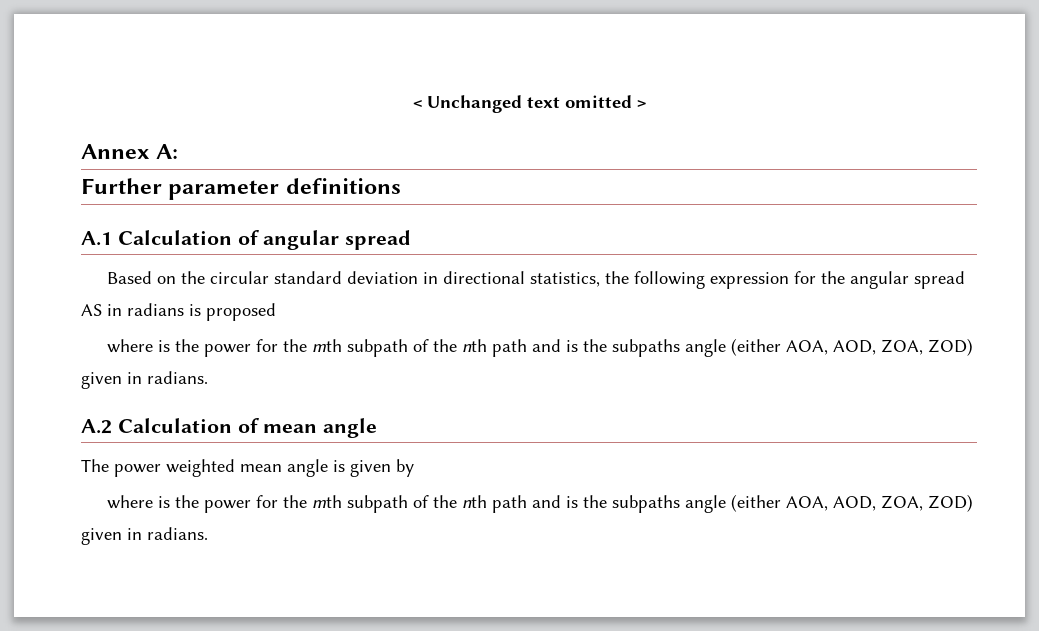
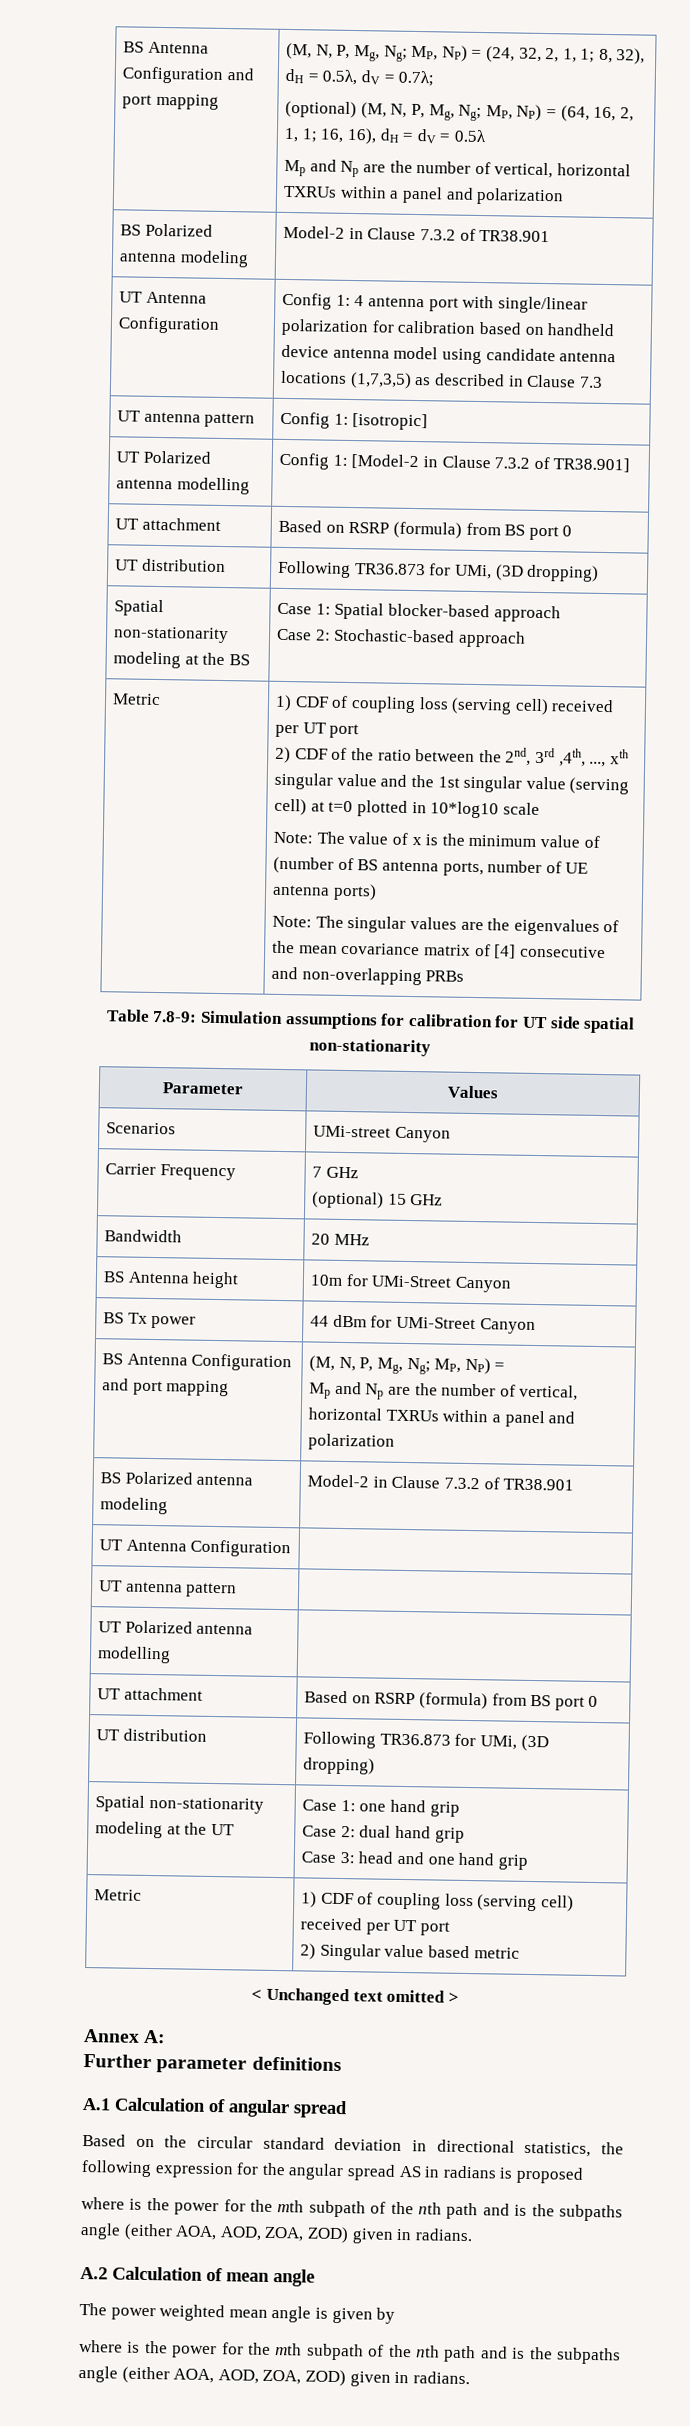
(412, 104) none -> [123,41,209,54] [122,66,254,84] [122,93,219,110] [286,42,646,65] [285,68,435,87] [285,100,634,122] [284,127,487,145] [284,159,631,179] [283,185,565,206] [120,223,213,237] [119,250,249,268] [283,225,551,243] [119,291,207,304] [118,316,221,334] [282,292,588,314] [281,318,615,337] [281,344,617,365] [281,370,603,389] [117,410,256,428] [280,411,429,431] [116,450,211,464] [116,477,250,495] [279,452,631,473] [115,517,221,531] [278,519,573,541] [115,558,226,573] [277,560,600,582] [114,599,165,617] [113,626,230,644] [113,651,250,669] [277,602,561,623] [276,628,526,648] [112,693,162,706] [275,694,615,716] [275,722,360,739] [275,746,629,768] [274,772,630,795] [274,798,540,819] [273,831,600,848] [273,856,589,877] [272,883,377,901] [272,915,620,936] [272,940,606,959] [271,966,465,986] [105,1009,636,1034] [309,1038,431,1057] [162,1082,244,1095] [447,1085,499,1099] [106,1122,177,1135] [313,1125,451,1143] [105,1163,236,1181] [312,1166,359,1179] [312,1191,444,1209] [104,1229,183,1243] [311,1233,370,1246] [103,1271,240,1289] [310,1274,512,1293] [103,1312,197,1329] [310,1314,536,1335] [102,1353,293,1372] [102,1378,230,1397] [309,1355,506,1375] [309,1381,579,1401] [308,1407,576,1428] [308,1433,396,1451] [100,1471,254,1486] [100,1497,169,1515] [307,1474,575,1491] [99,1539,292,1558] [99,1580,238,1598] [98,1620,254,1635] [97,1646,172,1664] [97,1687,203,1701] [304,1690,599,1711] [96,1728,207,1742] [303,1731,549,1752] [303,1757,376,1775] [95,1795,264,1814] [95,1821,235,1839] [302,1799,460,1817] [302,1825,465,1843] [301,1851,528,1870] [94,1889,143,1901] [301,1891,574,1912] [300,1917,450,1936] [300,1943,520,1961] BS Antenna Configuration and port mapping | (M, N, P, Mg, Ng; MP, NP) = (24, 32, 2, 1, 1; 8, 32), dH = 0.5λ, dV = 0.7λ; // (optional) (M, N, P, Mg, Ng; MP, NP) = (64, 16, 2, 1, 1; 16, 16), dH = dV = 0.5λ // Mp and Np are the number of vertical, horizontal TXRUs within a panel and polarization // BS Polarized antenna modeling | Model-2 in Clause 7.3.2 of TR38.901 // UT Antenna Configuration | Config 1: 4 antenna port with single/linear polarization for calibration based on handheld device antenna model using candidate antenna locations (1,7,3,5) as described in Clause 7.3 // UT antenna pattern | Config 1: [isotropic] // UT Polarized antenna modelling | Config 1: [Model-2 in Clause 7.3.2 of TR38.901] // UT attachment | Based on RSRP (formula) from BS port 0 // UT distribution | Following TR36.873 for UMi, (3D dropping) // Spatial non-stationarity modeling at the BS | Case 1: Spatial blocker-based approach // Case 2: Stochastic-based approach // Metric | 1) CDF of coupling loss (serving cell) received per UT port // 2) CDF of the ratio between the 2nd, 3rd ,4th, ..., xth singular value and the 1st singular value (serving cell) at t=0 plotted in 10*log10 scale // Note: The value of x is the minimum value of (number of BS antenna ports, number of UE antenna ports) // Note: The singular values are the eigenvalues of the mean covariance matrix of [4] consecutive and non-overlapping PRBs // Table 7.8-9: Simulation assumptions for calibration for UT side spatial non-stationarity // Parameter | Values // Scenarios | UMi-street Canyon // Carrier Frequency | 7 GHz // (optional) 15 GHz // Bandwidth | 20 MHz // BS Antenna height | 10m for UMi-Street Canyon // BS Tx power | 44 dBm for UMi-Street Canyon // BS Antenna Configuration and port mapping | (M, N, P, Mg, Ng; MP, NP) = // Mp and Np are the number of vertical, horizontal TXRUs within a panel and polarization // BS Polarized antenna modeling | Model-2 in Clause 7.3.2 of TR38.901 // UT Antenna Configuration | // UT antenna pattern | // UT Polarized antenna modelling | // UT attachment | Based on RSRP (formula) from BS port 0 // UT distribution | Following TR36.873 for UMi, (3D dropping) // Spatial non-stationarity modeling at the UT | Case 1: one hand grip // Case 2: dual hand grip // Case 3: head and one hand grip // Metric | 1) CDF of coupling loss (serving cell) received per UT port // 2) Singular value based metric //

